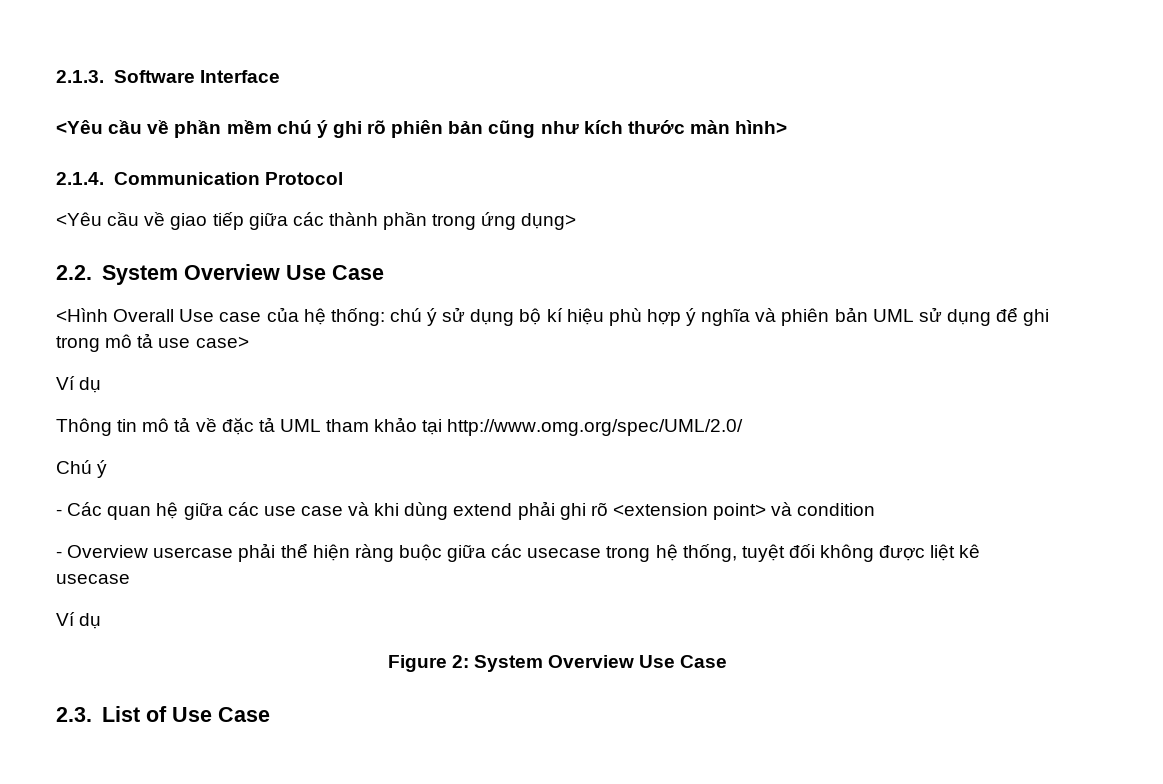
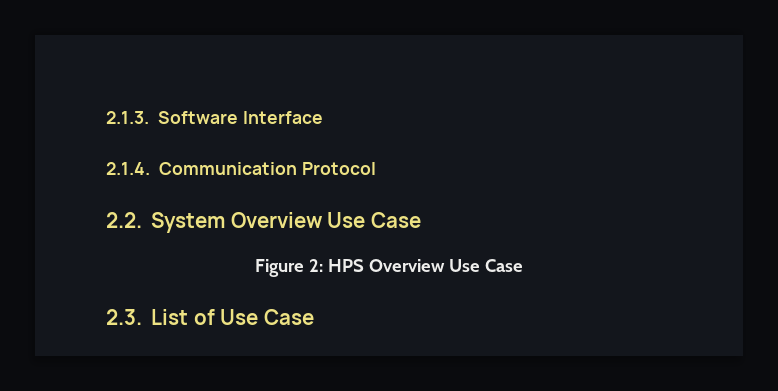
[56,120,788,138] [56,172,343,185] [56,212,577,230] <Yêu cầu về phần mềm chú ý ghi rõ phiên bản cũng như kích thước màn hình> // 2.1.4. Communication Protocol // <Yêu cầu về giao tiếp giữa các thành phần trong ứng dụng> -> [106,162,376,175] 2.1.4. Communication Protocol
[56,307,1050,326] [56,333,249,352] [56,376,102,393] [56,417,744,436] [56,460,108,478] [56,501,876,520] [56,543,981,562] [56,574,130,584] [56,612,102,629] // <Hình Overall Use case của hệ thống: chú ý sử dụng bộ kí hiệu phù hợp ý nghĩa và phiên bản UML sử dụng để ghi trong mô tả use case> // Ví dụ // Thông tin mô tả về đặc tả UML tham khảo tại http://www.omg.org/spec/UML/2.0/ // Chú ý // - Các quan hệ giữa các use case và khi dùng extend phải ghi rõ <extension point> và condition // - Overview usercase phải thể hiện ràng buộc giữa các usecase trong hệ thống, tuyệt đối không được liệt kê usecase // Ví dụ -> (421, 220) none
[473,655,543,672] System -> [328,259,365,272] HPS

